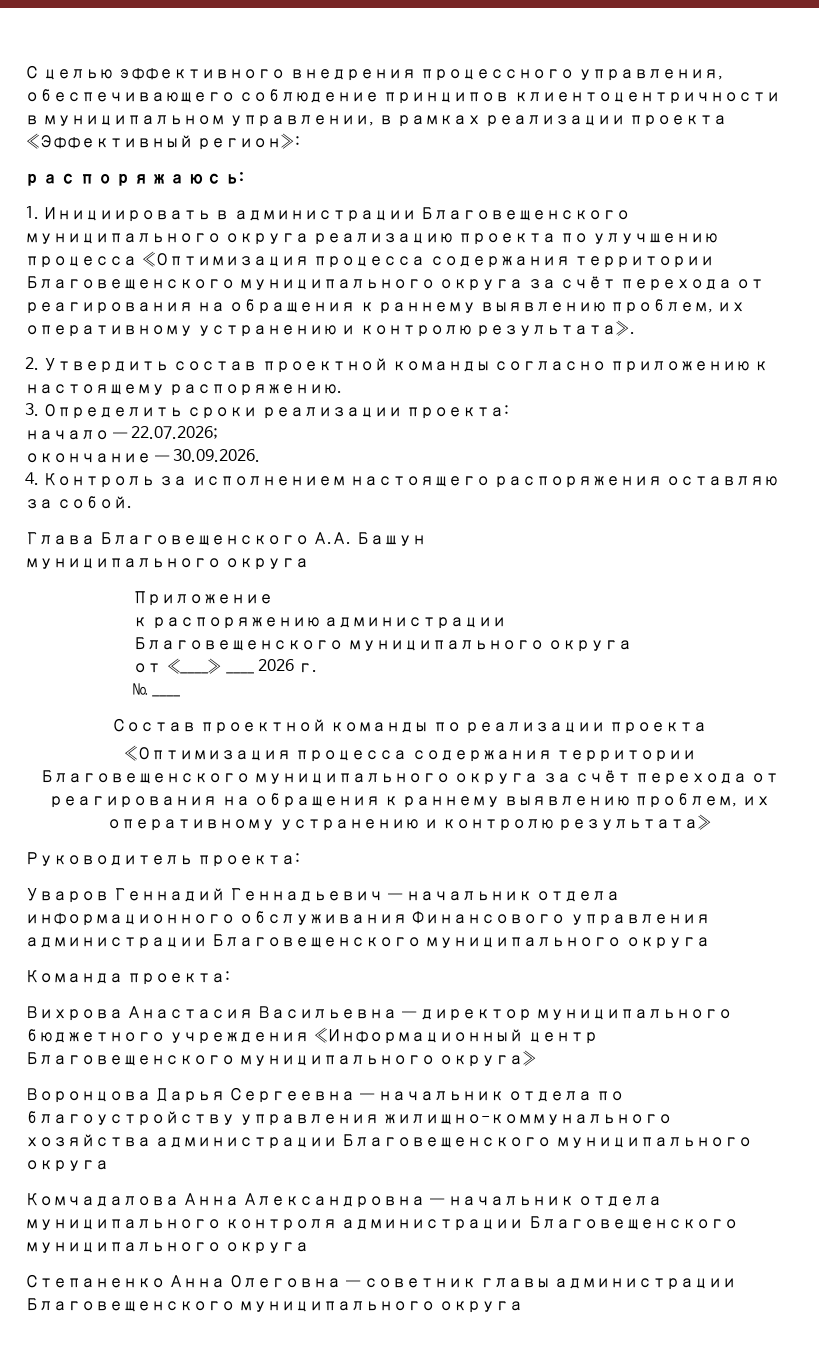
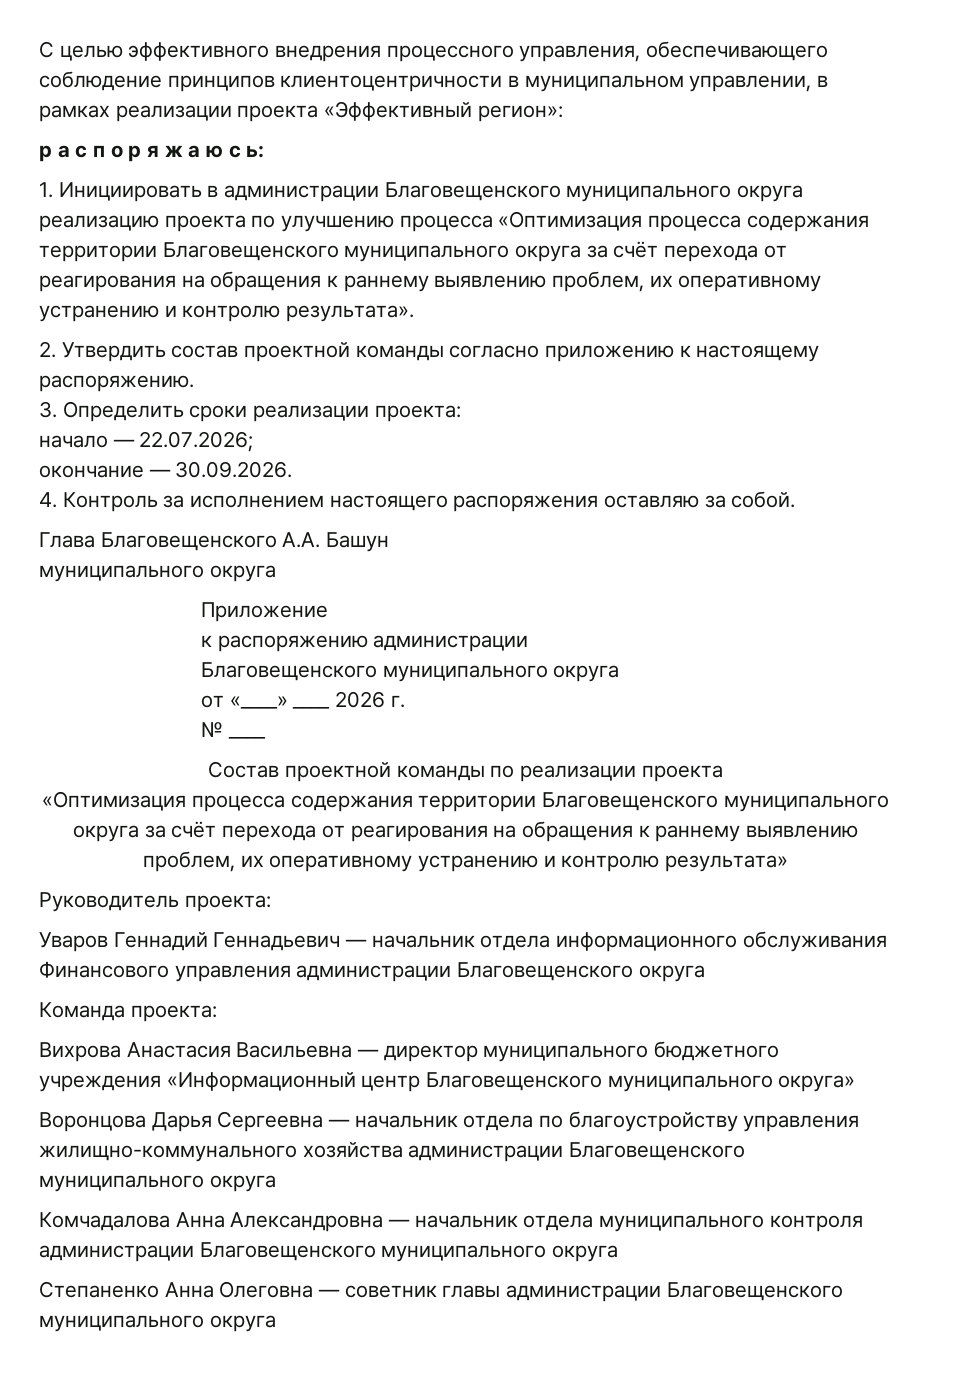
[425,937,622,948] муниципального -> (634, 971) none

